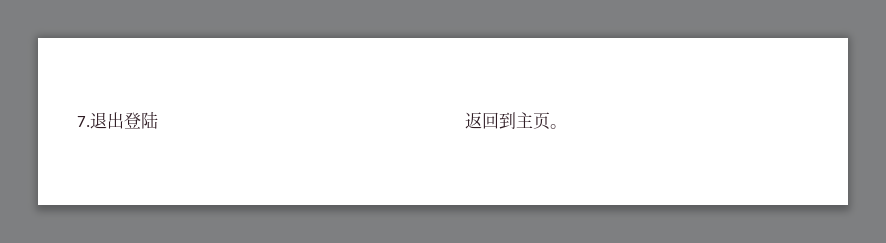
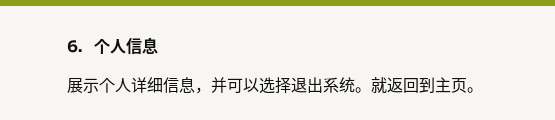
[77,111,158,129] 7.退出登陆 // -> [67,37,159,55] [67,77,387,94] 6.个人信息 // 展示个人详细信息，并可以选择退出系统。就

